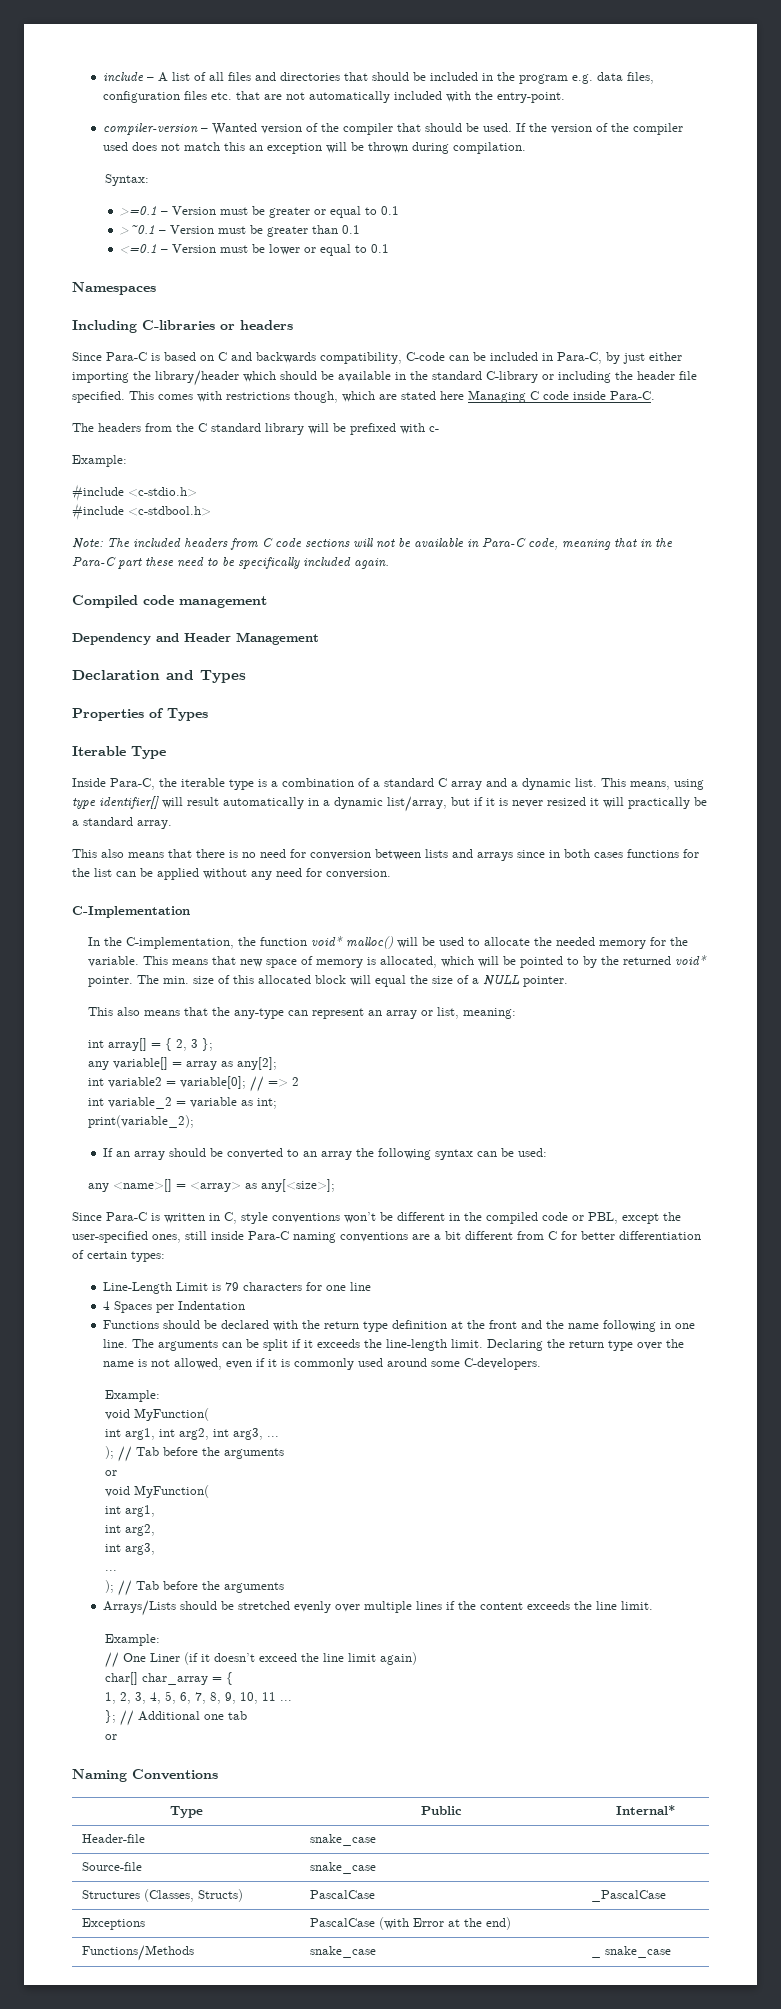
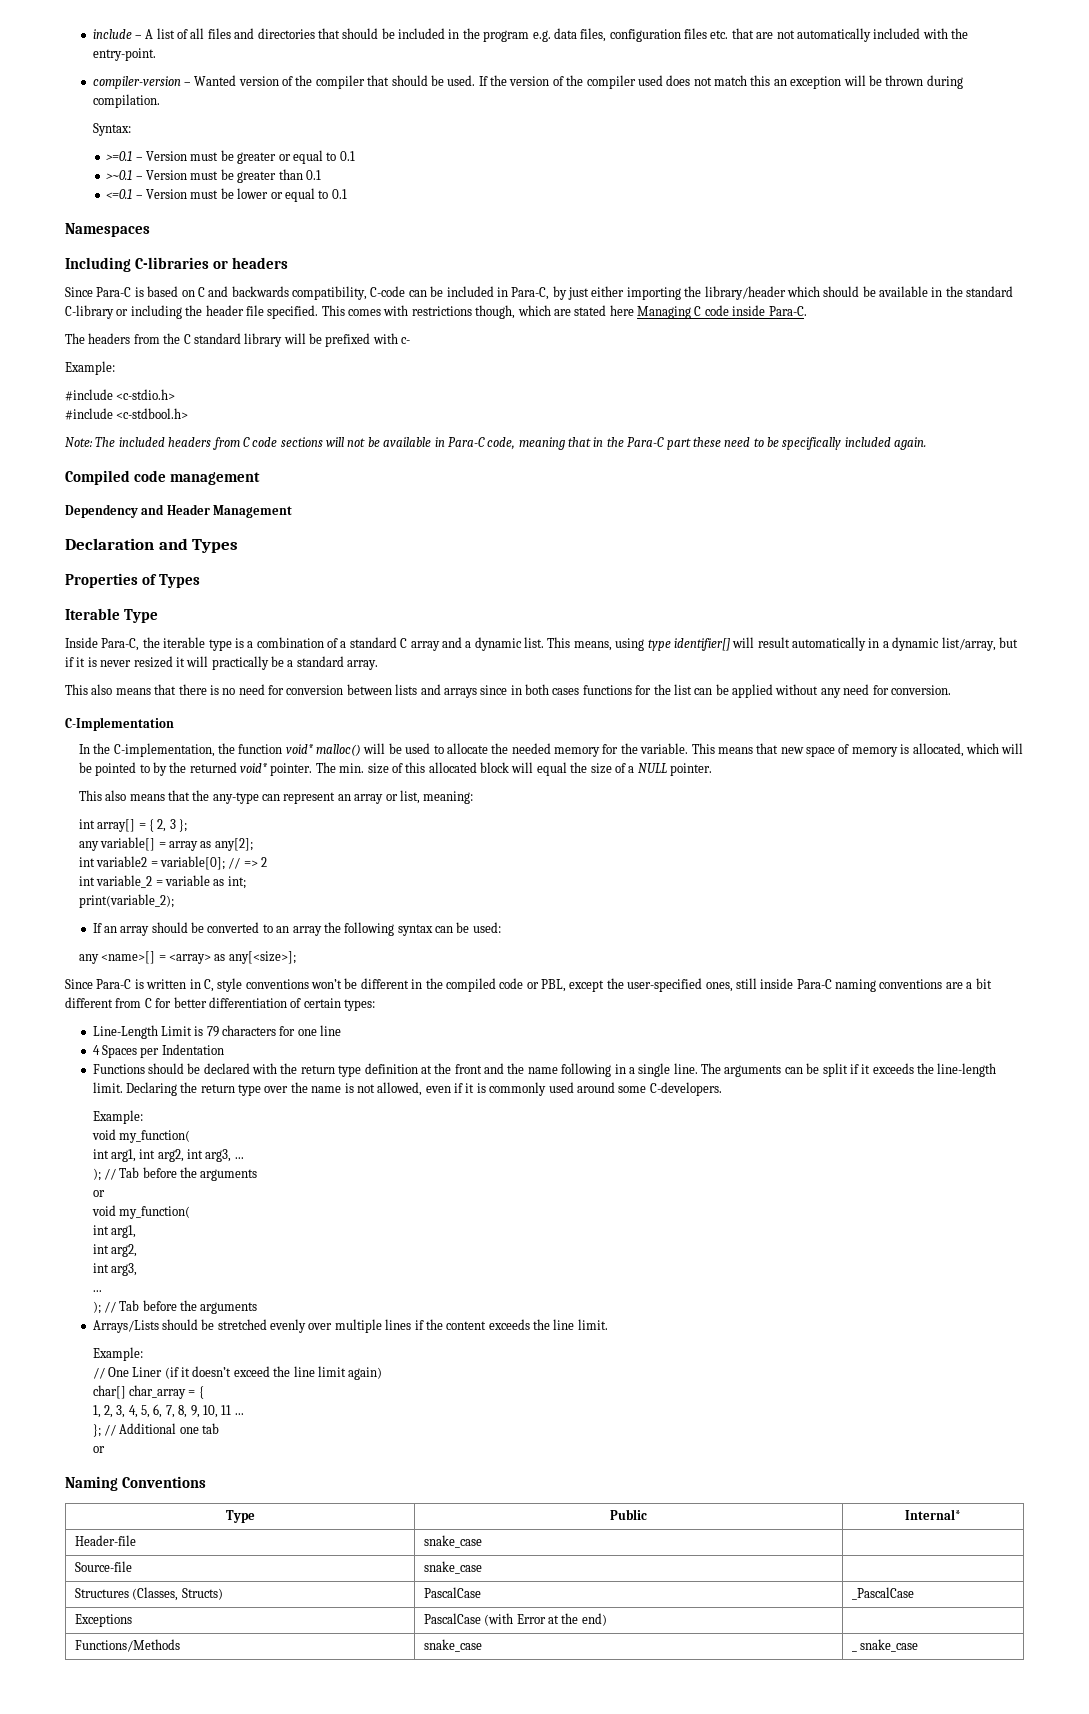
[674,1323,695,1329] one -> [628,1063,671,1077] a single
[133,1408,209,1421] MyFunction( -> [118,1130,190,1143] my_function(
[133,1485,209,1498] MyFunction( -> [118,1206,190,1219] my_function(

